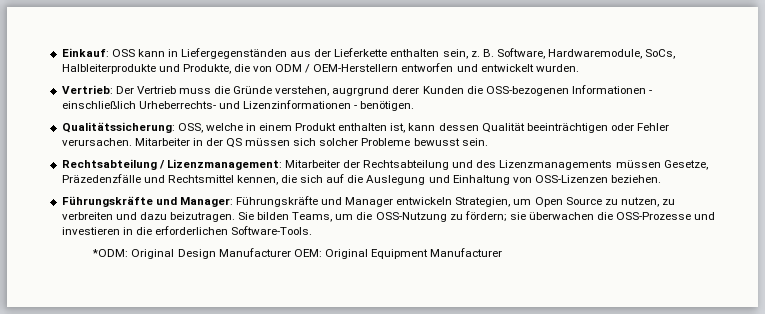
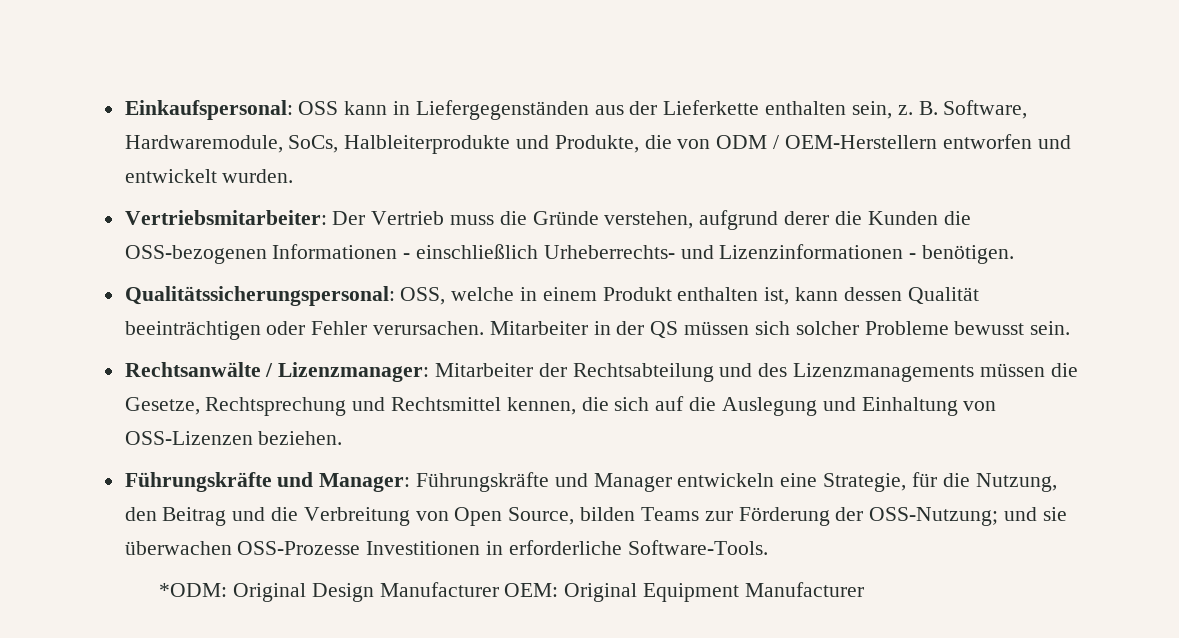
[61,48,109,57] Einkauf: -> [124,100,293,120] Einkaufspersonal:
[61,85,113,94] Vertrieb: -> [124,210,327,225] Vertriebsmitarbeiter:
[332,86,420,96] augrgrund derer -> [699,210,862,230] aufgrund derer die
[61,122,175,133] Qualitätssicherung: -> [124,286,395,306] Qualitätssicherungspersonal:
[61,159,282,170] Rechtsabteilung / Lizenzmanagement: -> [124,362,430,382] Rechtsanwälte / Lizenzmanager:
[663,160,708,170] [61,174,141,183] Gesetze, Präzedenzfälle -> [1050,363,1078,377] [124,397,347,416] die Gesetze, Rechtsprechung
[455,197,676,207] [61,211,716,222] [61,226,228,235] Strategien, um Open Source zu nutzen, zu verbreiten und dazu beizutragen. Sie bilden Teams, um die OSS-Nutzung zu fördern; sie überwachen die OSS-Prozesse und investieren in die erforderlichen -> [780,472,1057,492] [124,507,1067,526] [124,540,622,555] eine Strategie, für die Nutzung, den Beitrag und die Verbreitung von Open Source, bilden Teams zur Förderung der OSS-Nutzung; und sie überwachen OSS-Prozesse Investitionen in erforderliche

